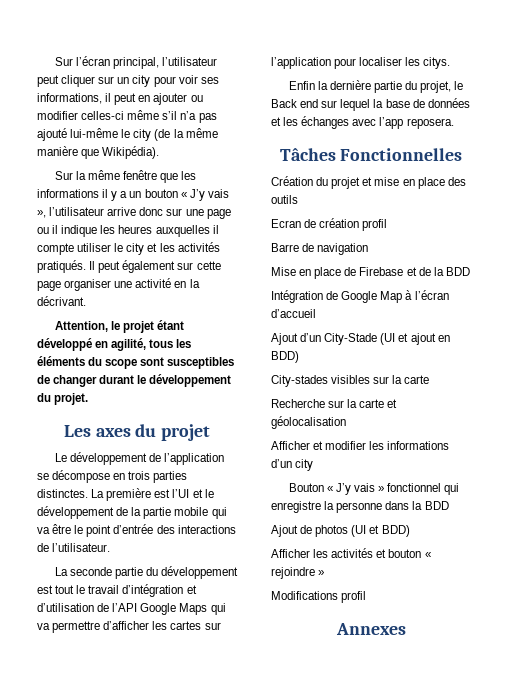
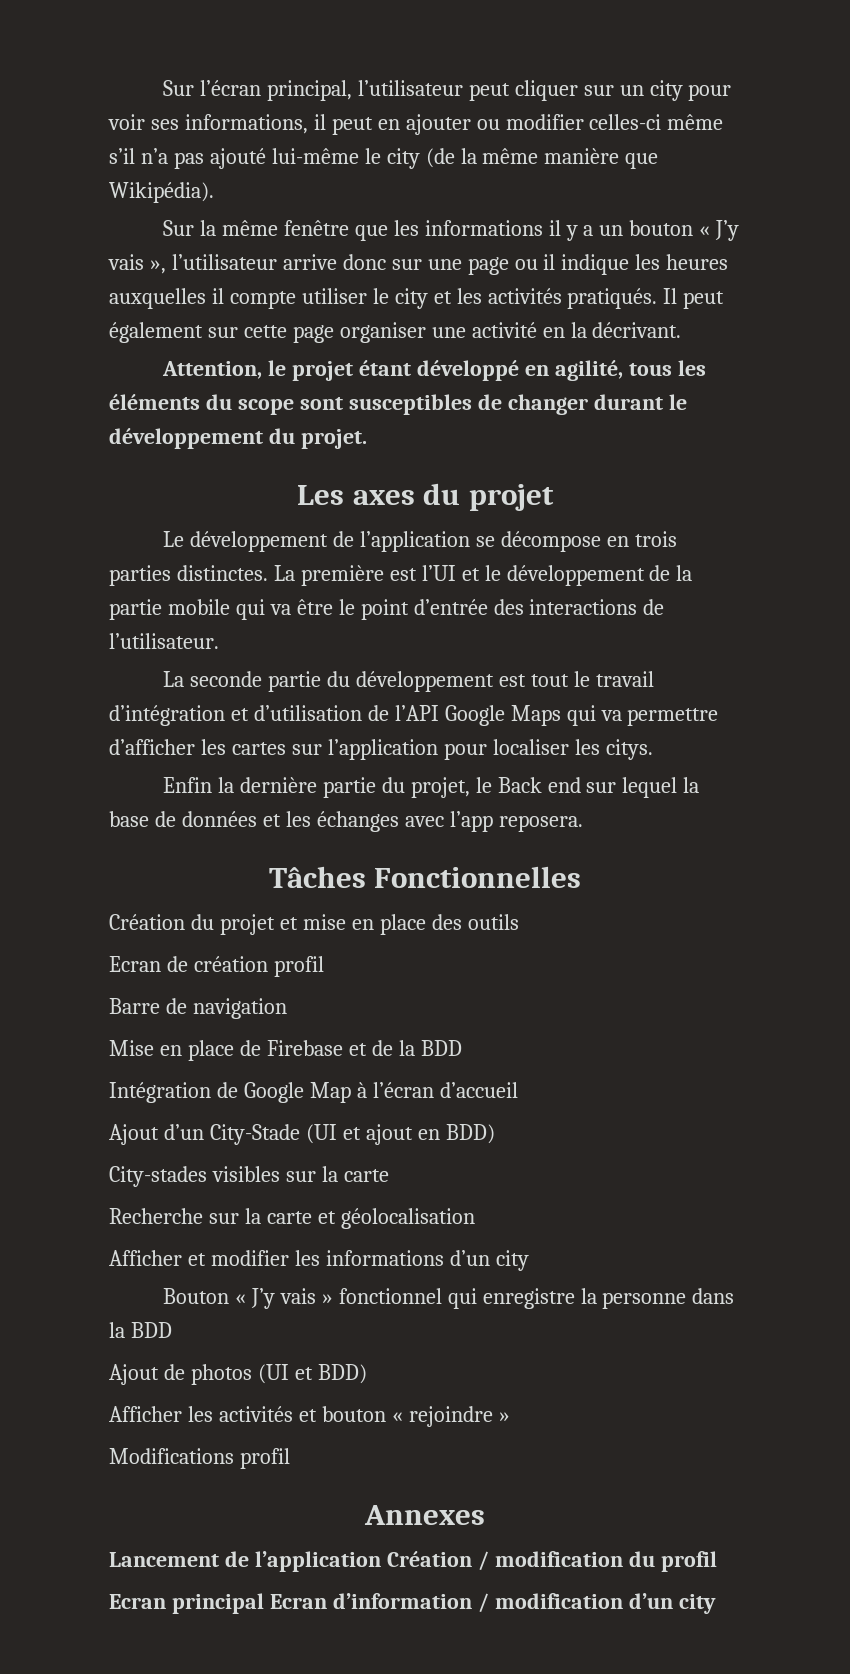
(406, 629) none -> [109,1551,717,1572] [109,1593,716,1614] // Lancement de l’application Création / modification du profil // Ecran principal Ecran d’information / modification d’un city

